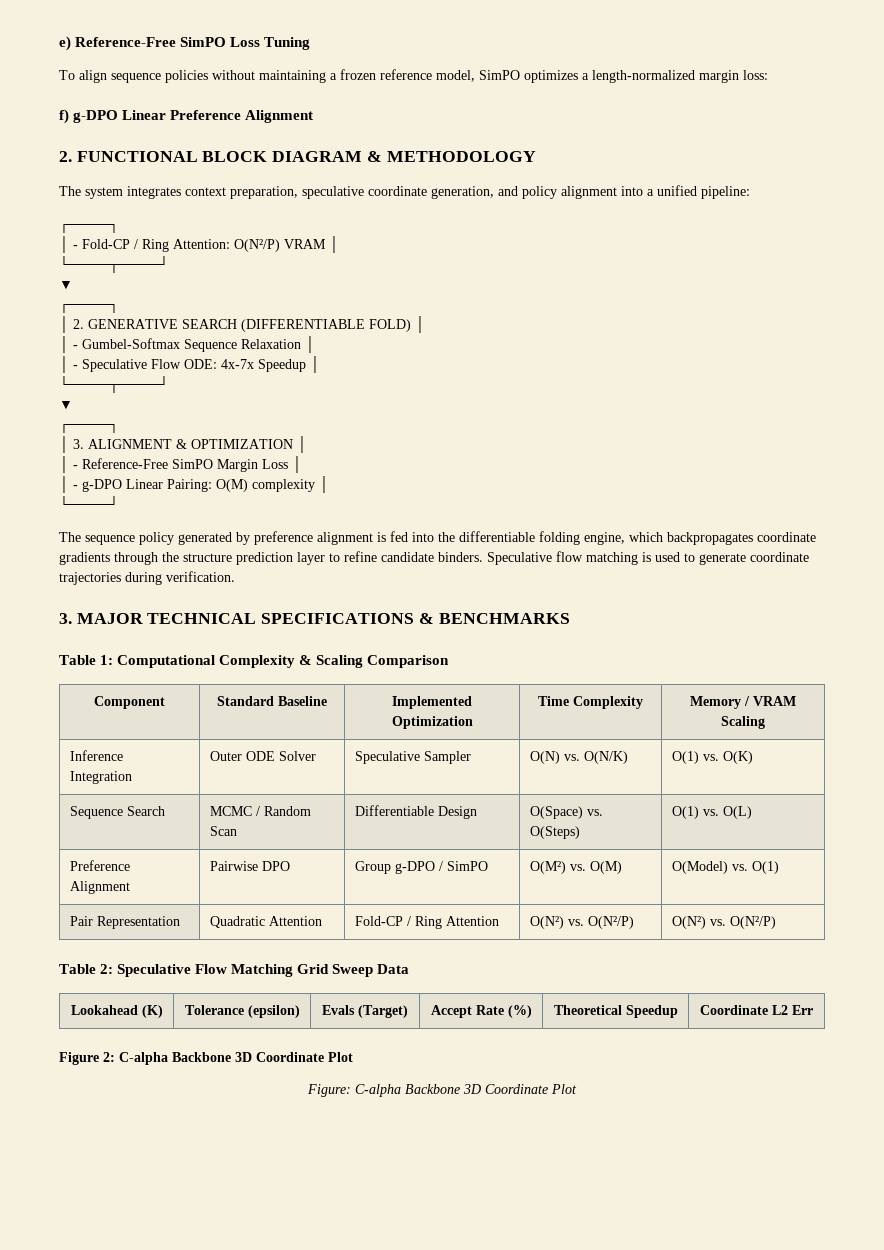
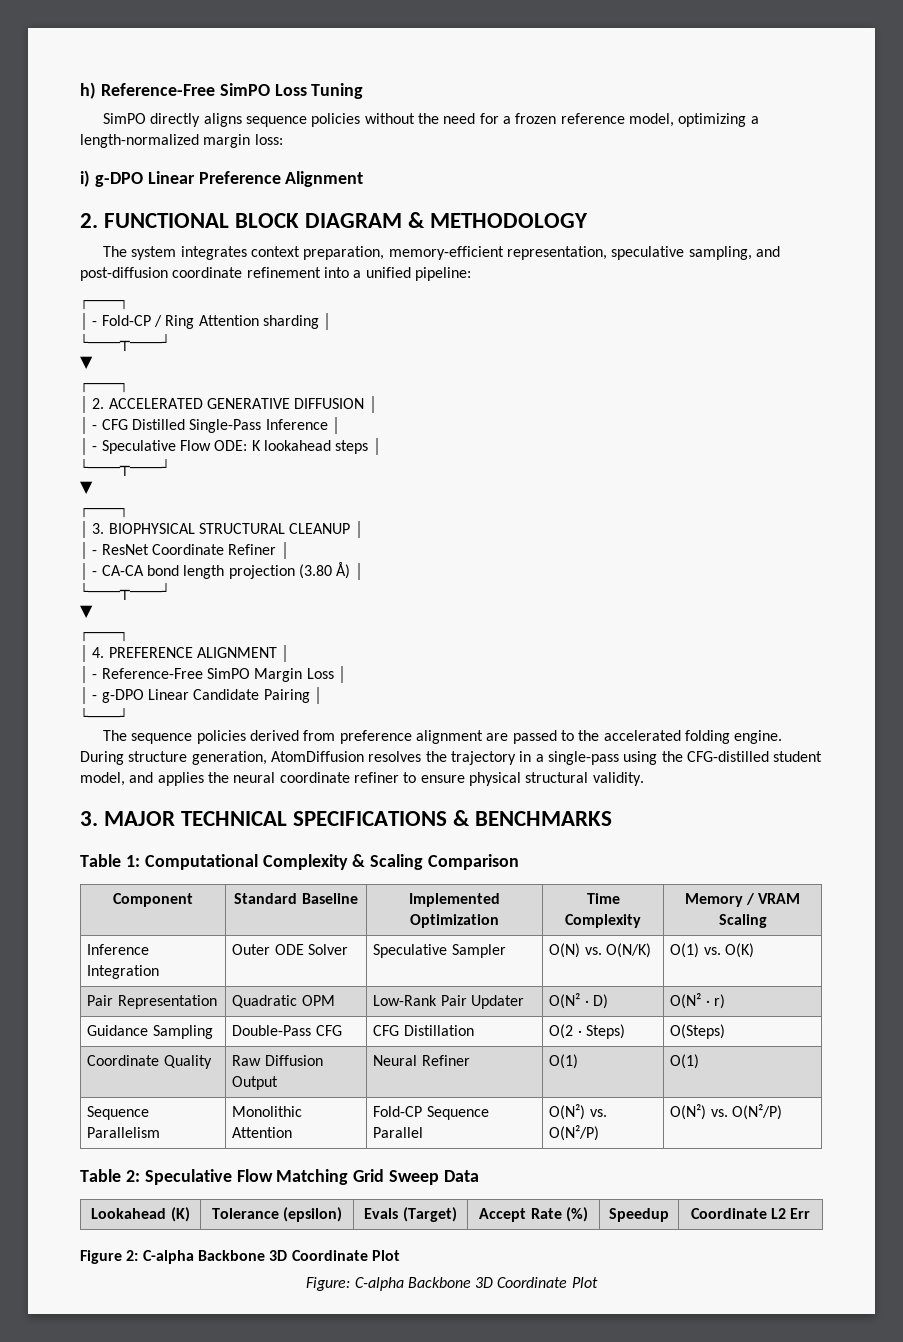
[59,36,71,51] e) -> [80,82,96,99] h)
[59,70,326,83] To align sequence policies without maintaining -> [103,113,499,127] SimPO directly aligns sequence policies without the need for
[479,70,578,83] SimPO optimizes -> [678,113,747,127] optimizing
[59,109,69,124] f) -> [80,170,90,187] i)
[302,186,617,199] speculative coordinate generation, and policy alignment -> [388,246,781,260] [80,267,321,281] memory-efficient representation, speculative sampling, and post-diffusion coordinate refinement
[173,239,326,252] Attention: O(N²/P) VRAM -> [198,315,319,329] Attention sharding
[88,316,425,333] [59,336,301,353] GENERATIVE SEARCH (DIFFERENTIABLE FOLD) │ // │ - Gumbel-Softmax Sequence Relaxation -> [108,396,377,413] [80,417,328,434] ACCELERATED GENERATIVE DIFFUSION │ // │ - CFG Distilled Single-Pass Inference
[221,359,306,372] 4x-7x Speedup -> [251,440,369,454] K lookahead steps
[88,439,293,449] ALIGNMENT & OPTIMIZATION -> [108,521,363,538] [80,542,289,559] [80,562,363,580] [80,582,170,600] [80,605,93,618] [80,632,128,642] [80,645,277,662] BIOPHYSICAL STRUCTURAL CLEANUP │ // │ - ResNet Coordinate Refiner │ // │ - CA-CA bond length projection (3.80 Å) │ // └────┬────┘ // ▼ // ┌────┐ // │ 4. PREFERENCE ALIGNMENT
[167,479,315,492] Pairing: O(M) complexity -> [193,689,310,703] Candidate Pairing
[139,531,816,545] [59,551,809,565] [59,571,235,585] policy generated by preference alignment is fed into the differentiable folding engine, which backpropagates coordinate gradients through the structure prediction layer to refine candidate binders. Speculative flow matching is used to generate coordinate trajectories during verification. -> [196,730,783,744] [80,751,823,765] [80,772,644,786] policies derived from preference alignment are passed to the accelerated folding engine. During structure generation, AtomDiffusion resolves the trajectory in a single-pass using the CFG-distilled student model, and applies the neural coordinate refiner to ensure physical structural validity.
[70,806,166,819] [210,806,312,816] [210,826,238,836] [355,805,478,819] [530,806,604,819] [530,826,581,839] [672,806,753,819] [70,860,131,871] [70,881,131,894] [210,861,291,871] [355,861,489,874] [530,861,623,874] [672,861,780,874] [70,916,181,929] [210,916,266,928] Sequence Search | MCMC / Random Scan | Differentiable Design | O(Space) vs. O(Steps) | O(1) vs. O(L) // Preference Alignment | Pairwise DPO | Group g-DPO / SimPO | O(M²) vs. O(M) | O(Model) vs. O(1) // Pair Representation | Quadratic -> [87,995,217,1009] [232,995,335,1008] [373,995,525,1009] [549,993,609,1009] [670,993,726,1009] [87,1025,213,1039] [232,1025,342,1036] [373,1025,474,1036] [549,1024,626,1039] [670,1024,726,1039] [87,1055,212,1069] [232,1055,323,1066] [232,1076,279,1090] [373,1055,470,1066] [549,1054,579,1069] [670,1054,700,1069] [87,1106,150,1120] [87,1127,161,1138] [232,1106,303,1117] Pair Representation | Quadratic OPM | Low-Rank Pair Updater | O(N² · D) | O(N² · r) // Guidance Sampling | Double-Pass CFG | CFG Distillation | O(2 · Steps) | O(Steps) // Coordinate Quality | Raw Diffusion Output | Neural Refiner | O(1) | O(1) // Sequence Parallelism | Monolithic
[407,916,500,929] / Ring Attention -> [426,1106,489,1120] [373,1127,424,1138] Sequence Parallel
[553,1005,622,1015] Theoretical -> (588, 1214) none

